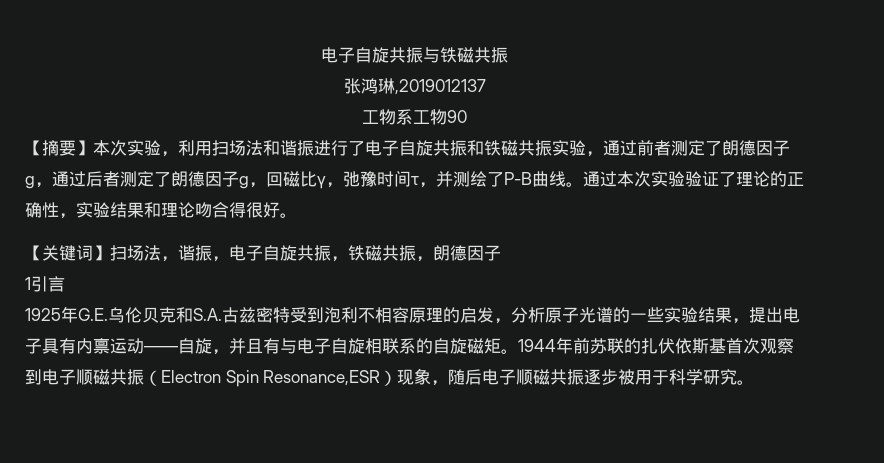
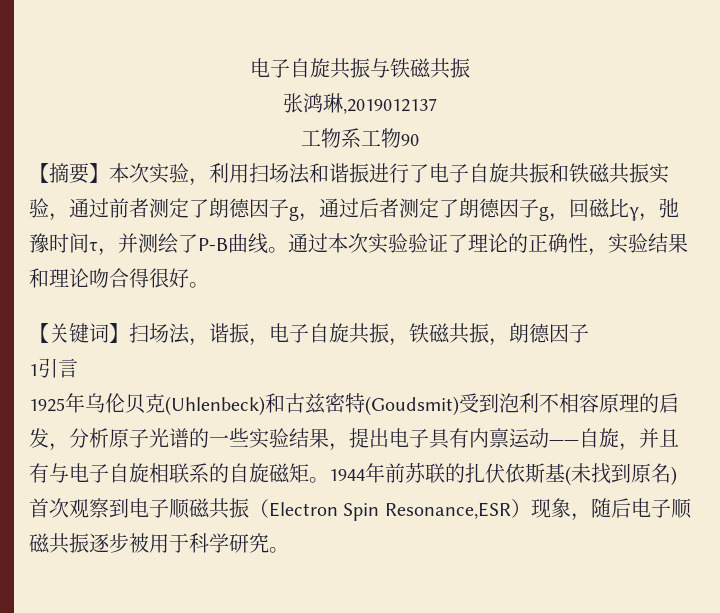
[78,308,108,321] G.E. -> (85, 403) none
[176,307,222,323] 和S.A. -> [165,393,285,416] (Uhlenbeck)和
(290, 315) none -> [365,396,459,416] (Goudsmit)
(726, 346) none -> [565,463,677,486] (未找到原名)

